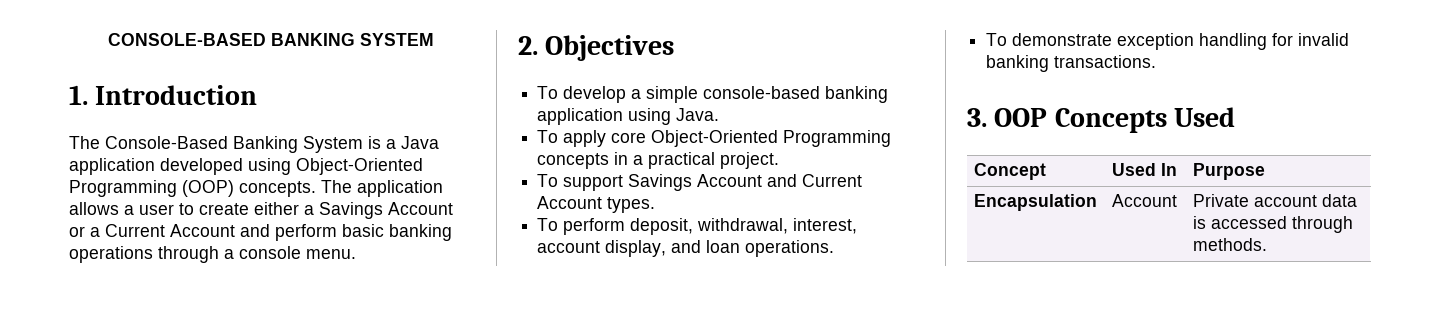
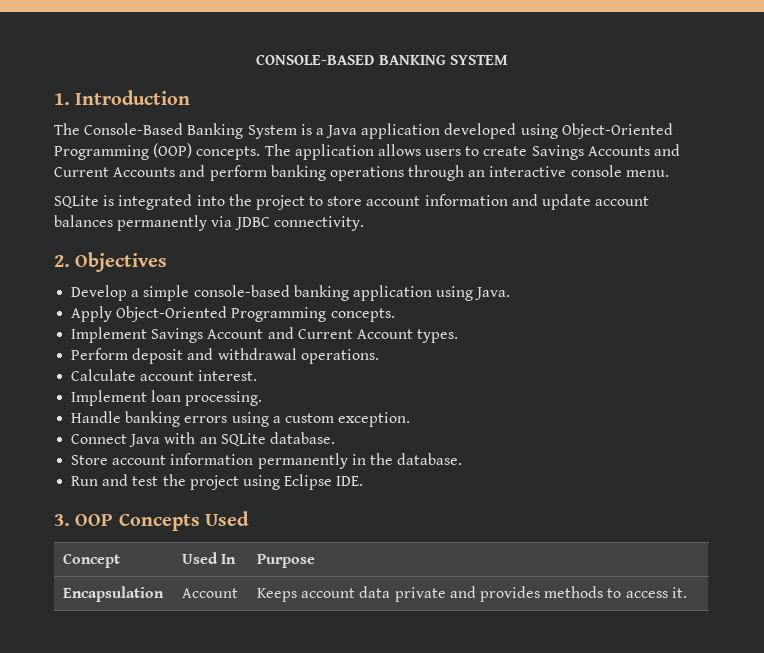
[124,202,453,219] [69,224,235,237] a user to create either a Savings Account or a Current Account -> [425,144,681,160] [54,167,176,177] users to create Savings Accounts and Current Accounts
[342,224,384,237] basic -> (267, 173) none
[224,249,234,259] a -> [468,166,567,177] an interactive
(356, 254) none -> [54,194,650,210] [54,215,364,231] // SQLite is integrated into the project to store account information and update account balances permanently via JDBC connectivity.
[537,86,627,103] To develop -> [71,285,128,301] Develop
[537,130,892,147] [537,152,780,169] [537,174,624,191] To apply core Object-Oriented Programming concepts in a practical project. // To support -> [71,306,395,322] [71,327,148,343] Apply Object-Oriented Programming concepts. // Implement
[537,218,858,235] [537,240,835,257] [986,33,1350,50] [986,55,1157,72] To perform deposit, withdrawal, interest, account display, and loan operations. // To demonstrate exception handling for invalid banking transactions. -> [71,348,379,364] [71,369,258,381] [71,390,263,406] [71,411,411,427] [71,432,335,447] [71,453,463,469] [71,474,364,490] Perform deposit and withdrawal operations. // Calculate account interest. // Implement loan processing. // Handle banking errors using a custom exception. // Connect Java with an SQLite database. // Store account information permanently in the database. // Run and test the project using Eclipse IDE.
[1193,194,1250,207] Private -> [257,588,298,602] Keeps
[1193,216,1354,233] [1193,238,1268,251] is accessed through methods. -> [394,586,687,602] private and provides methods to access it.

